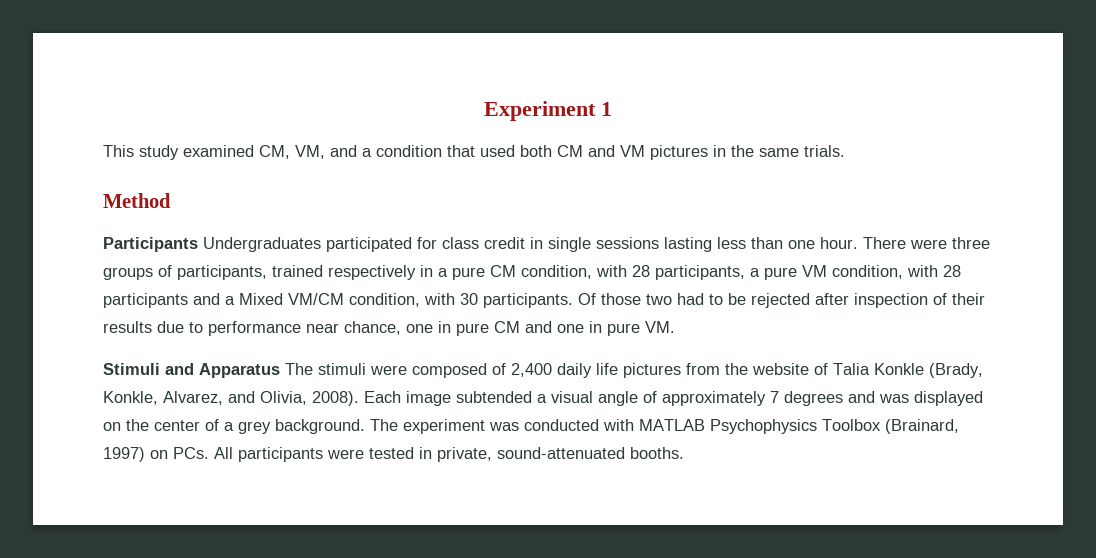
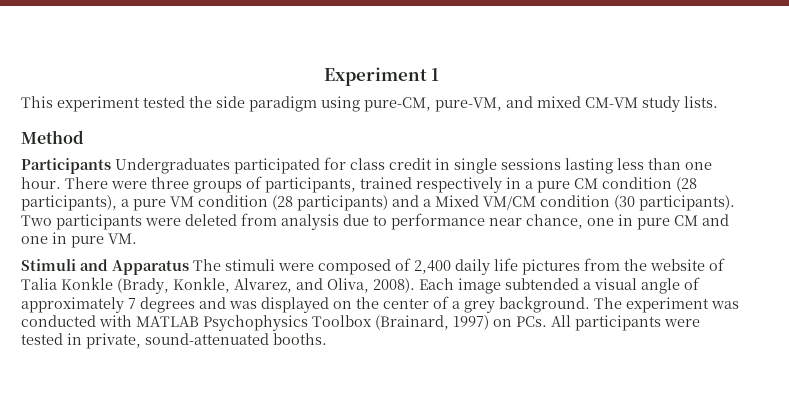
[139,145,845,160] study examined CM, VM, and a condition that used both CM and VM pictures in the same trials. -> [57,96,718,112] experiment tested the side paradigm using pure-CM, pure-VM, and mixed CM-VM study lists.
[521,265,961,280] [103,293,985,308] [103,321,152,333] condition, with 28 participants, a pure VM condition, with 28 participants and a Mixed VM/CM condition, with 30 participants. Of those two had to be rejected after inspection of their results -> [602,177,697,192] [21,195,735,211] [21,213,339,230] condition (28 participants), a pure VM condition (28 participants) and a Mixed VM/CM condition (30 participants). Two participants were deleted from analysis
[260,391,307,405] Olivia, -> [327,278,369,293] Oliva,

